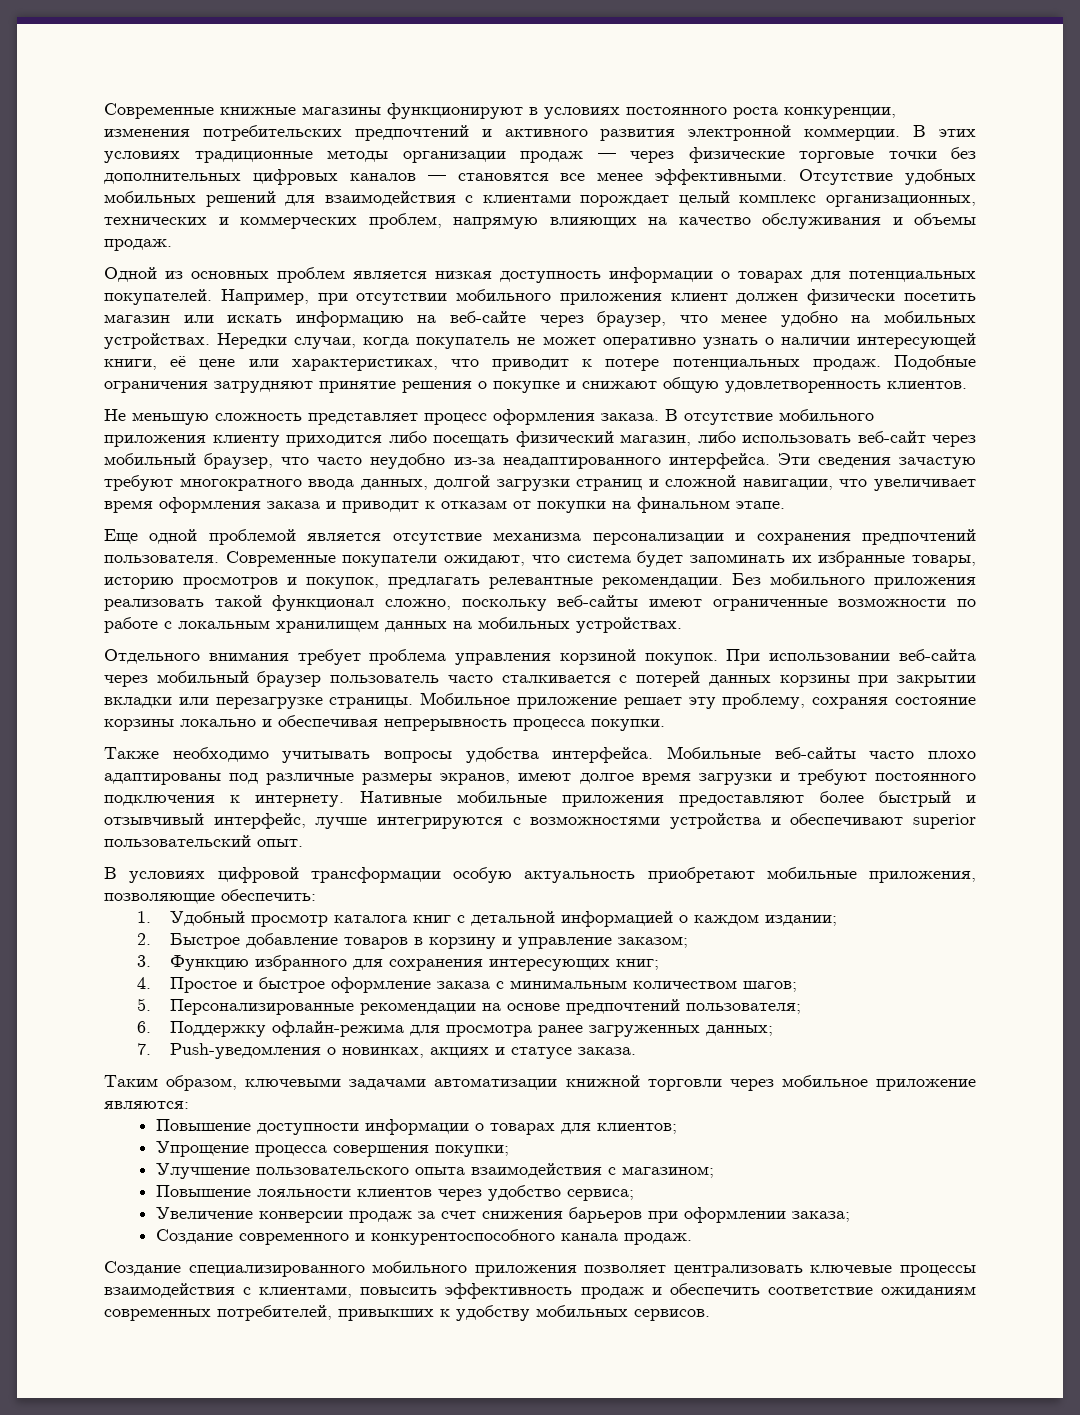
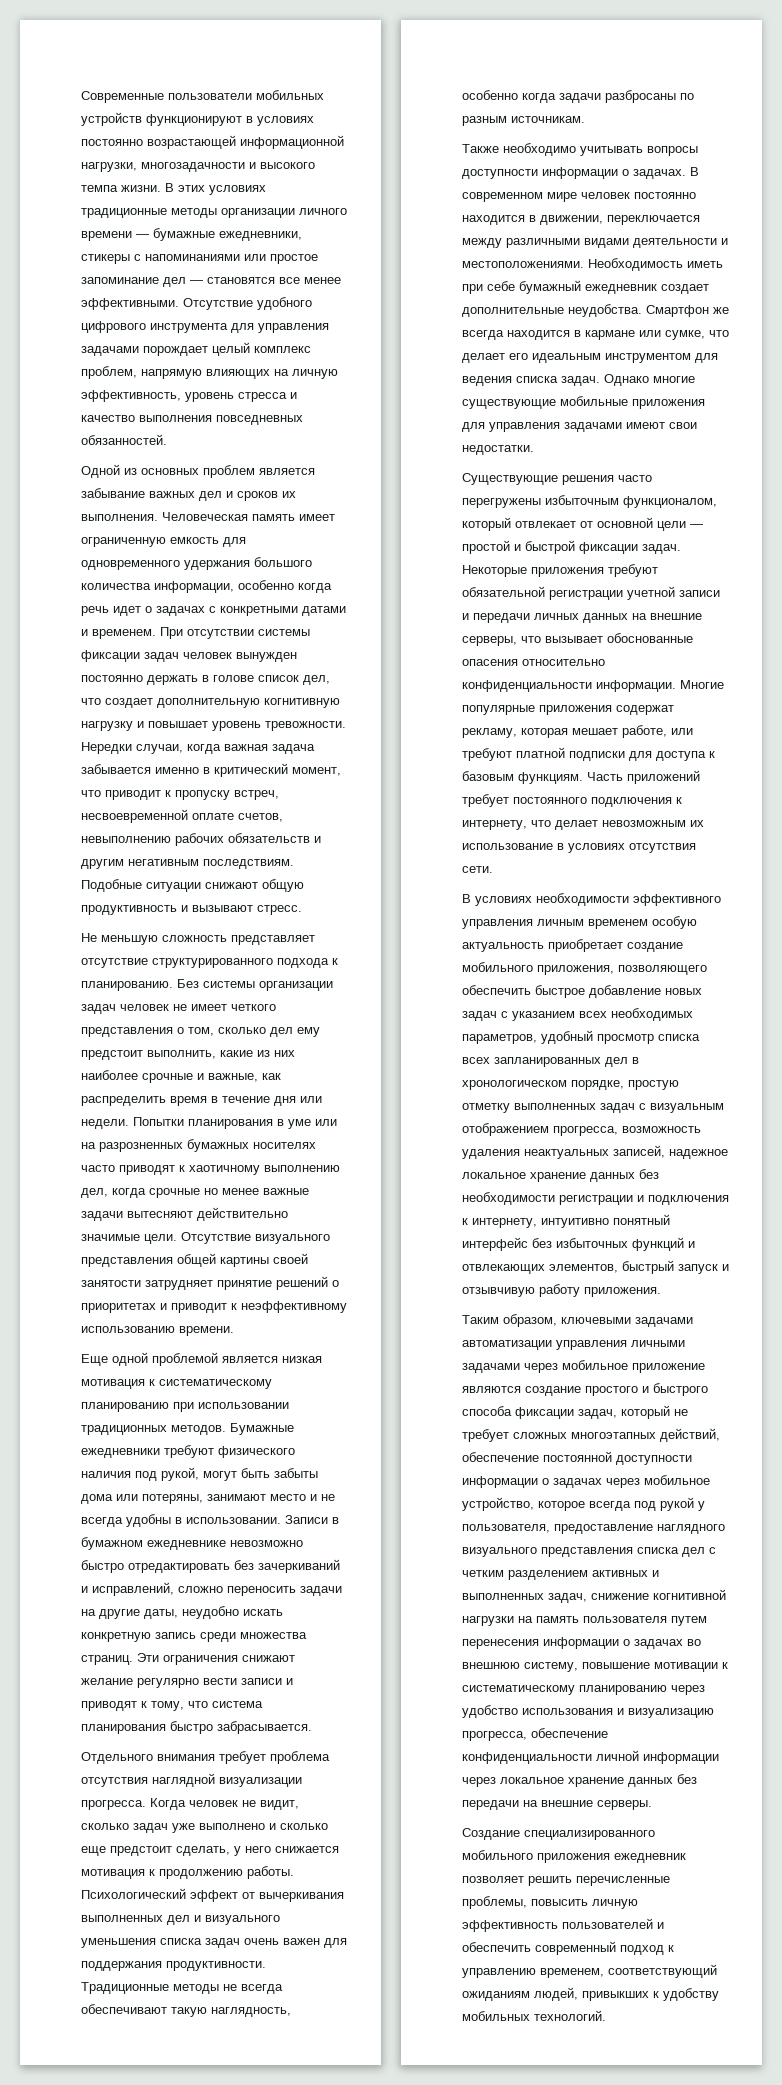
[104,103,896,119] [104,125,901,141] Современные книжные магазины функционируют в условиях постоянного роста конкуренции, изменения потребительских предпочтений и активного развития электронной коммерции. -> [81,90,324,103] [81,112,314,126] [81,135,344,149] [81,162,315,172] [81,185,161,192] Современные пользователи мобильных устройств функционируют в условиях постоянно возрастающей информационной нагрузки, многозадачности и высокого темпа жизни.
[520,147,976,163] [104,169,416,185] продаж — через физические торговые точки без дополнительных цифровых каналов -> [299,208,347,215] [81,228,302,241] [81,254,318,264] [81,277,186,287] личного времени — бумажные ежедневники, стикеры с напоминаниями или простое запоминание дел
[905,169,977,185] [104,191,976,207] [104,213,976,229] [104,239,172,251] удобных мобильных решений для взаимодействия с клиентами порождает целый комплекс организационных, технических и коммерческих проблем, напрямую влияющих на качество обслуживания и объемы продаж. -> [257,297,312,310] [81,321,329,333] [81,342,311,356] [81,366,338,379] [81,390,297,402] [81,415,303,425] [81,434,167,445] удобного цифрового инструмента для управления задачами порождает целый комплекс проблем, напрямую влияющих на личную эффективность, уровень стресса и качество выполнения повседневных обязанностей.
[435,267,976,283] [104,289,977,305] [104,311,977,327] [104,333,976,349] [104,355,976,371] [104,377,967,393] [104,409,874,425] [104,431,976,447] [104,453,977,469] [104,475,976,491] [104,497,785,513] [104,529,977,545] [104,551,977,567] [104,573,976,589] [104,595,976,611] [104,617,682,633] [104,649,977,665] [104,671,977,687] [104,692,976,709] [104,715,665,731] [104,746,976,763] [104,769,977,785] [104,791,976,807] [104,813,976,829] [104,835,303,847] [104,867,976,883] [104,889,316,904] [136,911,837,927] [136,933,688,949] [136,955,659,971] [136,977,797,993] [136,998,801,1015] [136,1021,773,1037] [136,1043,636,1059] низкая доступность информации о товарах для потенциальных покупателей. Например, при отсутствии мобильного приложения клиент должен физически посетить магазин или искать информацию на веб-сайте через браузер, что менее удобно на мобильных устройствах. Нередки случаи, когда покупатель не может оперативно узнать о наличии интересующей книги, её цене или характеристиках, что приводит к потере потенциальных продаж. Подобные ограничения затрудняют принятие решения о покупке и снижают общую удовлетворенность клиентов. // Не меньшую сложность представляет процесс оформления заказа. В отсутствие мобильного приложения клиенту приходится либо посещать физический магазин, либо использовать веб-сайт через мобильный браузер, что часто неудобно из-за неадаптированного интерфейса. Эти сведения зачастую требуют многократного ввода данных, долгой загрузки страниц и сложной навигации, что увеличивает время оформления заказа и приводит к отказам от покупки на финальном этапе. // Еще одной проблемой является отсутствие механизма персонализации и сохранения предпочтений пользователя. Современные покупатели ожидают, что система будет запоминать их избранные товары, историю просмотров и покупок, предлагать релевантные рекомендации. Без мобильного приложения реализовать такой функционал сложно, поскольку веб-сайты имеют ограниченные возможности по работе с локальным хранилищем данных на мобильных устройствах. // Отдельного внимания требует проблема управления корзиной покупок. При использовании веб-сайта через мобильный браузер пользователь часто сталкивается с потерей данных корзины при закрытии вкладки или перезагрузке страницы. Мобильное приложение решает эту проблему, сохраняя состояние корзины локально и обеспечивая непрерывность процесса покупки. // Также необходимо учитывать вопросы удобства интерфейса. Мобильные веб-сайты часто плохо адаптированы под различные размеры экранов, имеют долгое время загрузки и требуют постоянного подключения к интернету. Нативные мобильные приложения предоставляют более быстрый и отзывчивый интерфейс, лучше интегрируются с возможностями устройства и обеспечивают superior пользовательский опыт. // В условиях цифровой трансформации особую актуальность приобретают мобильные приложения, позволяющие обеспечить: // 1. Удобный просмотр каталога книг с детальной информацией о каждом издании; // 2. Быстрое добавление товаров в корзину и управление заказом; // 3. Функцию избранного для сохранения интересующих книг; // 4. Простое и быстрое оформление заказа с минимальным количеством шагов; // 5. Персонализированные рекомендации на основе предпочтений пользователя; // 6. Поддержку офлайн-режима для просмотра ранее загруженных данных; // 7. Push-уведомления о новинках, акциях и статусе заказа. -> [81,488,296,501] [81,512,335,521] [81,537,246,547] [81,557,312,570] [81,580,332,593] [81,606,346,616] [81,627,310,639] [81,650,297,662] [81,675,330,685] [81,698,340,708] [81,721,346,731] [81,742,315,754] [81,763,341,777] [81,790,279,800] [81,809,283,823] [81,833,321,846] [81,859,294,869] [81,879,304,892] [81,905,302,915] [81,933,315,945] [81,958,338,968] [81,979,333,991] [81,1004,276,1014] [81,1027,320,1037] [81,1050,295,1060] [81,1070,281,1083] [81,1096,322,1106] [81,1117,337,1129] [81,1139,316,1152] [81,1165,340,1175] [81,1188,309,1198] [81,1207,288,1221] [81,1232,330,1244] [81,1253,308,1267] [81,1276,339,1290] [81,1301,347,1313] [81,1326,234,1336] [81,1352,322,1366] [81,1379,272,1389] [81,1402,289,1412] [81,1423,294,1435] [81,1445,295,1458] [81,1467,318,1481] [81,1494,335,1504] [81,1514,339,1527] [81,1537,303,1550] [81,1559,340,1573] [81,1582,342,1596] [81,1606,283,1619] [81,1632,307,1642] [81,1653,295,1665] [81,1678,293,1688] [81,1701,263,1711] [81,1721,312,1734] [81,1751,330,1764] [81,1773,302,1787] [81,1798,299,1810] [81,1823,328,1833] [81,1846,339,1856] [81,1866,294,1879] [81,1888,344,1902] [81,1915,280,1925] [81,1938,347,1948] [81,1961,266,1971] [81,1982,283,1994] [81,2004,291,2017] [462,90,694,103] [462,116,585,126] [462,143,698,156] [462,167,699,179] [462,192,696,202] [462,215,700,225] [462,238,728,248] [462,258,723,271] [462,280,709,294] [462,304,729,317] [462,330,729,340] [462,353,718,363] [462,374,695,386] [462,396,705,409] [462,422,697,432] [462,445,534,455] [462,473,652,485] [462,495,717,508] [462,517,703,531] [462,540,681,554] [462,564,658,577] [462,586,720,600] [462,613,702,623] [462,633,693,646] [462,659,605,666] [462,680,724,692] [462,705,674,715] [462,725,693,738] [462,747,715,761] [462,770,700,784] [462,794,682,807] [462,820,704,830] [462,843,696,853] [462,866,493,873] [462,893,721,906] [462,916,697,929] [462,939,683,952] [462,962,707,975] [462,985,702,998] [462,1008,693,1021] [462,1030,700,1044] [462,1057,639,1067] [462,1080,679,1090] [462,1103,724,1113] [462,1123,701,1136] [462,1145,728,1159] [462,1169,659,1182] [462,1192,729,1205] [462,1214,670,1228] [462,1237,695,1251] [462,1260,729,1274] [462,1284,661,1297] забывание важных дел и сроков их выполнения. Человеческая память имеет ограниченную емкость для одновременного удержания большого количества информации, особенно когда речь идет о задачах с конкретными датами и временем. При отсутствии системы фиксации задач человек вынужден постоянно держать в голове список дел, что создает дополнительную когнитивную нагрузку и повышает уровень тревожности. Нередки случаи, когда важная задача забывается именно в критический момент, что приводит к пропуску встреч, несвоевременной оплате счетов, невыполнению рабочих обязательств и другим негативным последствиям. Подобные ситуации снижают общую продуктивность и вызывают стресс. // Не меньшую сложность представляет отсутствие структурированного подхода к планированию. Без системы организации задач человек не имеет четкого представления о том, сколько дел ему предстоит выполнить, какие из них наиболее срочные и важные, как распределить время в течение дня или недели. Попытки планирования в уме или на разрозненных бумажных носителях часто приводят к хаотичному выполнению дел, когда срочные но менее важные задачи вытесняют действительно значимые цели. Отсутствие визуального представления общей картины своей занятости затрудняет принятие решений о приоритетах и приводит к неэффективному использованию времени. // Еще одной проблемой является низкая мотивация к систематическому планированию при использовании традиционных методов. Бумажные ежедневники требуют физического наличия под рукой, могут быть забыты дома или потеряны, занимают место и не всегда удобны в использовании. Записи в бумажном ежедневнике невозможно быстро отредактировать без зачеркиваний и исправлений, сложно переносить задачи на другие даты, неудобно искать конкретную запись среди множества страниц. Эти ограничения снижают желание регулярно вести записи и приводят к тому, что система планирования быстро забрасывается. // Отдельного внимания требует проблема отсутствия наглядной визуализации прогресса. Когда человек не видит, сколько задач уже выполнено и сколько еще предстоит сделать, у него снижается мотивация к продолжению работы. Психологический эффект от вычеркивания выполненных дел и визуального уменьшения списка задач очень важен для поддержания продуктивности. Традиционные методы не всегда обеспечивают такую наглядность, особенно когда задачи разбросаны по разным источникам. // Также необходимо учитывать вопросы доступности информации о задачах. В современном мире человек постоянно находится в движении, переключается между различными видами деятельности и местоположениями. Необходимость иметь при себе бумажный ежедневник создает дополнительные неудобства. Смартфон же всегда находится в кармане или сумке, что делает его идеальным инструментом для ведения списка задач. Однако многие существующие мобильные приложения для управления задачами имеют свои недостатки. // Существующие решения часто перегружены избыточным функционалом, который отвлекает от основной цели — простой и быстрой фиксации задач. Некоторые приложения требуют обязательной регистрации учетной записи и передачи личных данных на внешние серверы, что вызывает обоснованные опасения относительно конфиденциальности информации. Многие популярные приложения содержат рекламу, которая мешает работе, или требуют платной подписки для доступа к базовым функциям. Часть приложений требует постоянного подключения к интернету, что делает невозможным их использование в условиях отсутствия сети. // В условиях необходимости эффективного управления личным временем особую актуальность приобретает создание мобильного приложения, позволяющего обеспечить быстрое добавление новых задач с указанием всех необходимых параметров, удобный просмотр списка всех запланированных дел в хронологическом порядке, простую отметку выполненных задач с визуальным отображением прогресса, возможность удаления неактуальных записей, надежное локальное хранение данных без необходимости регистрации и подключения к интернету, интуитивно понятный интерфейс без избыточных функций и отвлекающих элементов, быстрый запуск и отзывчивую работу приложения.
[565,1075,976,1091] [104,1101,189,1109] [156,1119,678,1135] [156,1141,510,1157] [156,1163,715,1179] [156,1185,635,1201] [156,1207,851,1223] [156,1229,693,1245] [104,1261,976,1277] [104,1283,976,1299] [104,1305,332,1321] книжной торговли через мобильное приложение являются: // Повышение доступности информации о товарах для клиентов; // Упрощение процесса совершения покупки; // Улучшение пользовательского опыта взаимодействия с магазином; // Повышение лояльности клиентов через удобство сервиса; // Увеличение конверсии продаж за счет снижения барьеров при оформлении заказа; // Создание современного и конкурентоспособного канала продаж. // Создание специализированного мобильного приложения позволяет централизовать ключевые процессы взаимодействия с клиентами, повысить эффективность продаж и обеспечить соответствие ожиданиям современных потребителей, -> [556,1340,685,1350] [462,1360,705,1373] [462,1383,708,1396] [462,1405,688,1419] [462,1428,720,1442] [462,1451,692,1465] [462,1475,710,1488] [462,1497,705,1511] [462,1524,725,1534] [462,1547,716,1557] [462,1570,659,1580] [462,1589,726,1603] [462,1616,707,1626] [462,1637,701,1649] [462,1662,728,1672] [462,1685,705,1695] [462,1705,714,1718] [462,1728,608,1741] [462,1750,719,1764] [462,1774,697,1787] [462,1800,652,1810] [462,1828,655,1840] [462,1850,686,1863] [462,1876,670,1886] [462,1896,638,1909] [462,1918,664,1932] [462,1941,674,1955] [462,1964,717,1978] [462,1987,578,2001] управления личными задачами через мобильное приложение являются создание простого и быстрого способа фиксации задач, который не требует сложных многоэтапных действий, обеспечение постоянной доступности информации о задачах через мобильное устройство, которое всегда под рукой у пользователя, предоставление наглядного визуального представления списка дел с четким разделением активных и выполненных задач, снижение когнитивной нагрузки на память пользователя путем перенесения информации о задачах во внешнюю систему, повышение мотивации к систематическому планированию через удобство использования и визуализацию прогресса, обеспечение конфиденциальности личной информации через локальное хранение данных без передачи на внешние серверы. // Создание специализированного мобильного приложения ежедневник позволяет решить перечисленные проблемы, повысить личную эффективность пользователей и обеспечить современный подход к управлению временем, соответствующий ожиданиям людей,
[634,1309,710,1321] сервисов. -> [534,2010,606,2021] технологий.

